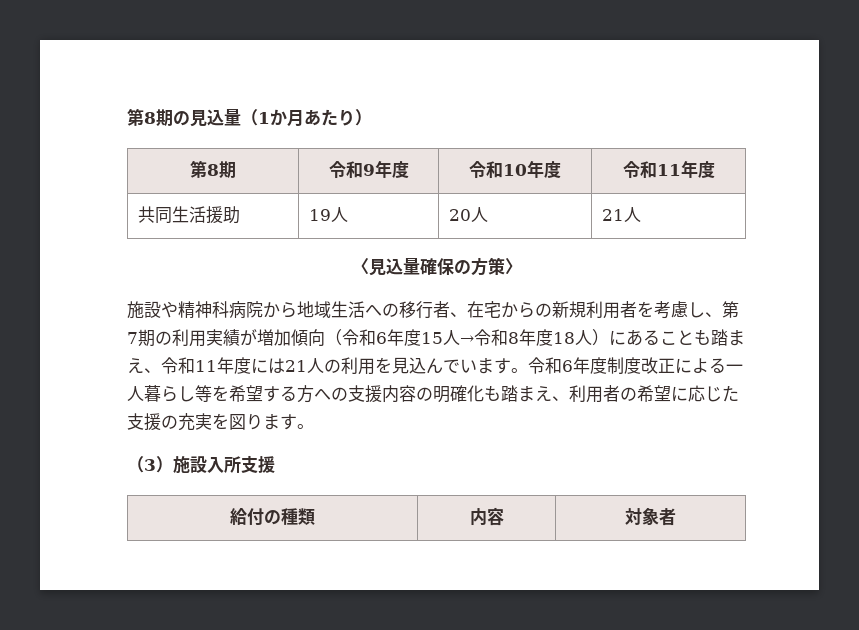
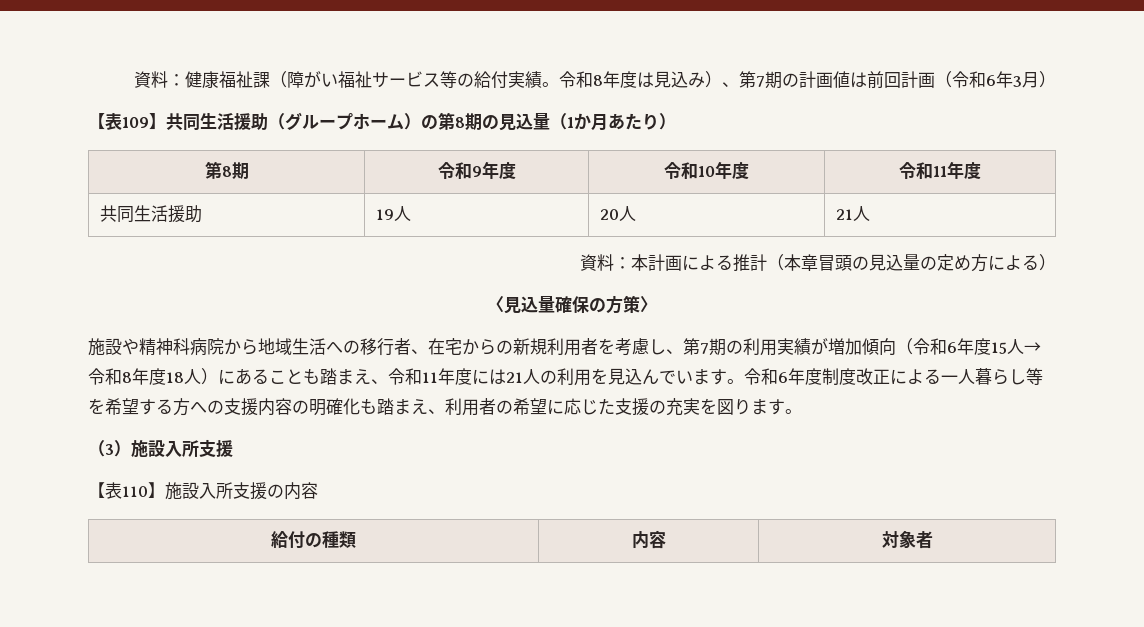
(127, 117) none -> [134,71,1056,89] [88,112,438,131] 資料：健康福祉課（障がい福祉サービス等の給付実績。令和8年度は見込み）、第7期の計画値は前回計画（令和6年3月） // 【表109】共同生活援助（グループホーム）の
(641, 214) none -> [580,254,1056,272] // 資料：本計画による推計（本章冒頭の見込量の定め方による）
(275, 464) none -> [88,482,318,500] // 【表110】施設入所支援の内容

